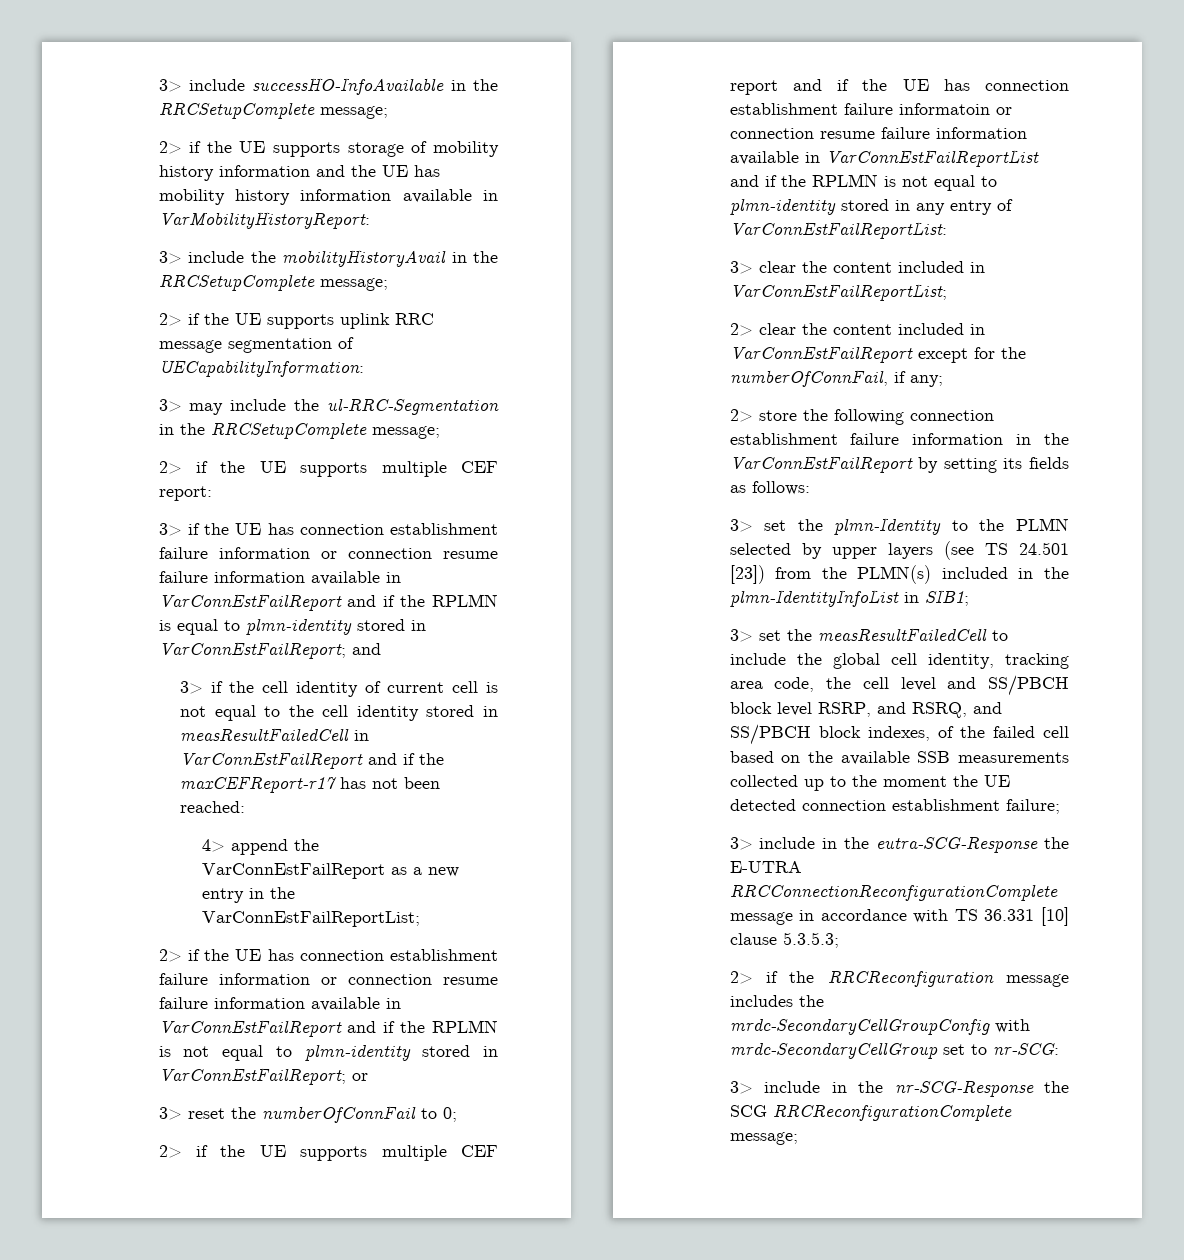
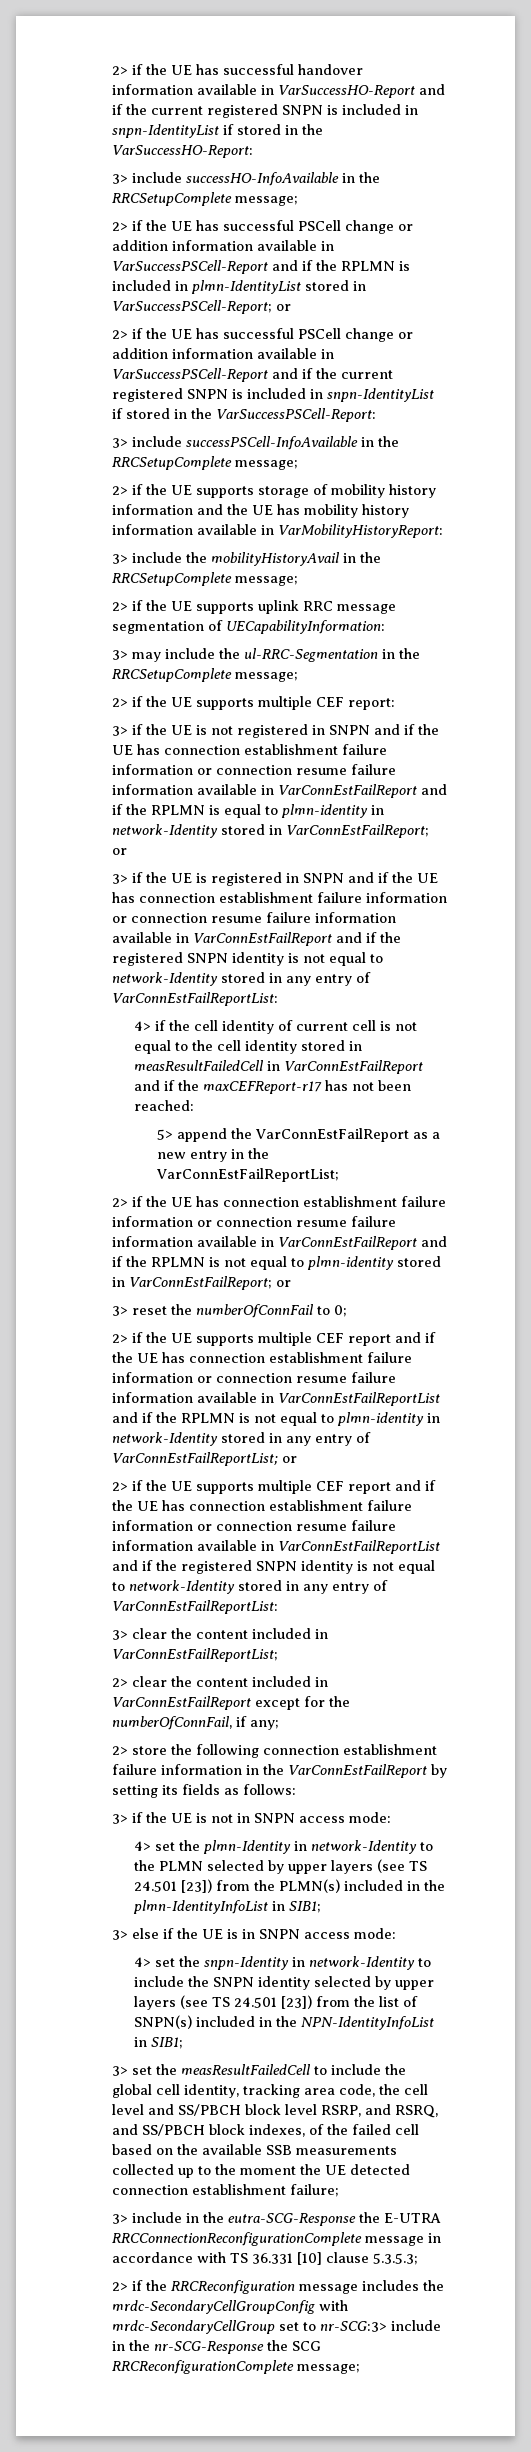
(158, 85) none -> [112,64,364,75] [112,84,446,98] [112,104,419,118] [112,124,324,138] [112,145,254,158] 2> if the UE has successful handover information available in VarSuccessHO-Report and if the current registered SNPN is included in snpn-IdentityList if stored in the VarSuccessHO-Report: //
(388, 112) none -> [112,220,414,234] [112,240,335,251] [112,260,411,274] [112,280,367,294] [112,300,292,314] [112,328,414,342] [112,348,335,359] [112,368,394,382] [112,388,435,402] [112,408,377,422] [112,436,400,450] [112,456,299,470] // 2> if the UE has successful PSCell change or addition information available in VarSuccessPSCell-Report and if the RPLMN is included in plmn-IdentityList stored in VarSuccessPSCell-Report; or // 2> if the UE has successful PSCell change or addition information available in VarSuccessPSCell-Report and if the current registered SNPN is included in snpn-IdentityList if stored in the VarSuccessPSCell-Report: // 3> include successPSCell-InfoAvailable in the RRCSetupComplete message;
(262, 529) none -> [196,724,440,738] [112,745,134,755] is not registered in SNPN and if the UE
[356,619,426,631] [158,642,381,659] [180,681,255,694] stored in VarConnEstFailReport; and // 3> if the -> [371,805,385,815] [112,824,430,838] [112,848,128,855] [112,872,439,886] [112,892,448,903] [112,912,397,923] [112,932,402,946] [112,952,384,966] [112,972,372,986] [112,992,279,1006] [134,1020,191,1031] in network-Identity stored in VarConnEstFailReport; or // 3> if the UE is registered in SNPN and if the UE has connection establishment failure information or connection resume failure information available in VarConnEstFailReport and if the registered SNPN identity is not equal to network-Identity stored in any entry of VarConnEstFailReportList: // 4> if the
[202,839,226,852] 4> -> [156,1129,173,1140] 5>
[898,103,990,115] informatoin -> [112,1372,194,1383] information
(836, 206) none -> [427,1413,441,1423] [112,1432,372,1446] [112,1452,298,1466] [112,1480,437,1494] [112,1500,413,1511] [112,1520,397,1531] [112,1540,441,1554] [112,1560,436,1574] [112,1580,236,1594] in network-Identity stored in any entry of VarConnEstFailReportList; or // 2> if the UE supports multiple CEF report and if the UE has connection establishment failure information or connection resume failure information available in VarConnEstFailReportList and if the registered SNPN identity is not equal to network-Identity
(753, 525) none -> [132,1812,392,1823] [134,1841,152,1851] if the UE is not in SNPN access mode: // 4>
(942, 526) none -> [294,1840,418,1854] in network-Identity
(969, 598) none -> [112,1928,397,1940] [134,1956,432,1970] [134,1976,435,1990] [134,1995,419,2010] [134,2015,435,2030] [134,2037,184,2049] // 3> else if the UE is in SNPN access mode: // 4> set the snpn-Identity in network-Identity to include the SNPN identity selected by upper layers (see TS 24.501 [23]) from the list of SNPN(s) included in the NPN-IdentityInfoList in SIB1;
[992,1043,1059,1055] [729,1081,753,1094] nr-SCG: // 3> -> [320,2321,388,2332] nr-SCG:3>

